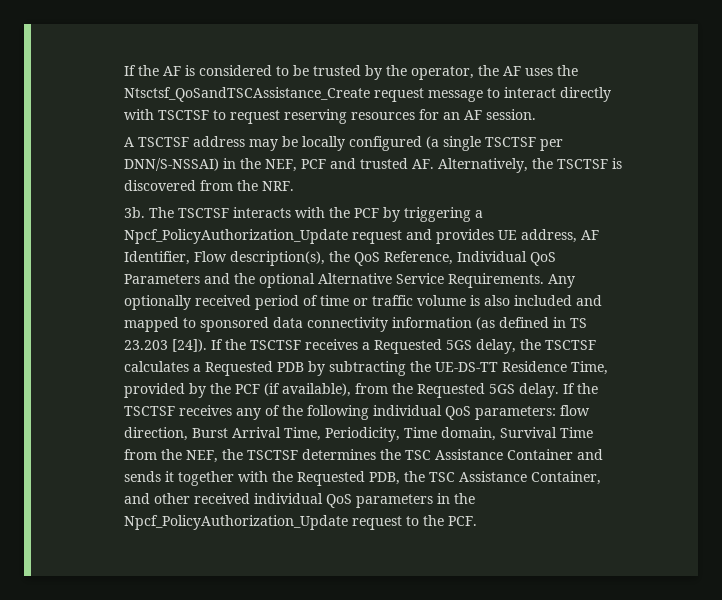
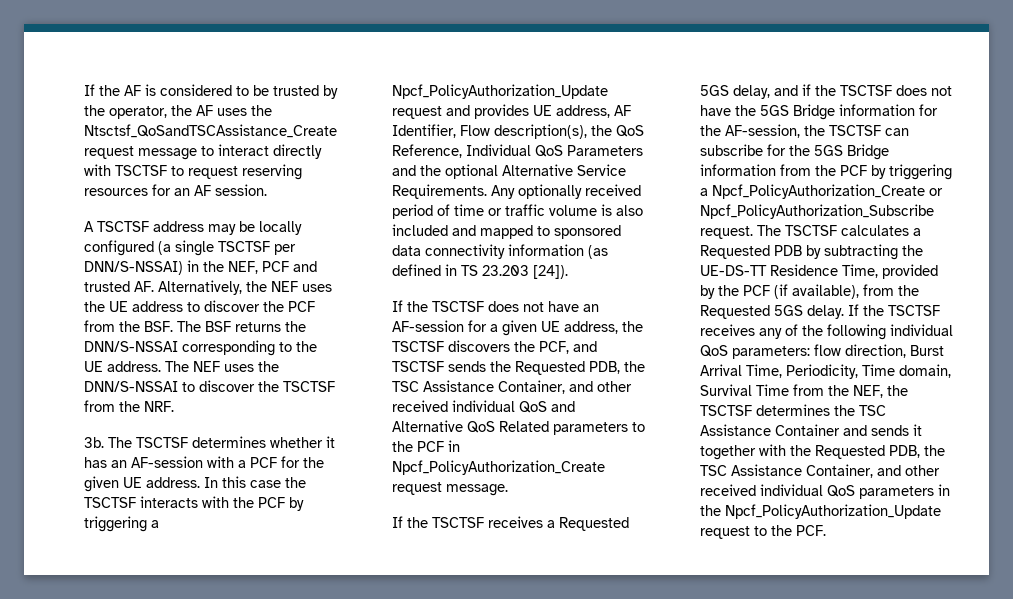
[557,158,623,169] [124,180,197,191] TSCTSF is discovered -> [270,281,332,292] [83,300,315,312] [83,320,306,332] [83,340,317,356] [83,361,279,372] [83,380,335,392] NEF uses the UE address to discover the PCF from the BSF. The BSF returns the DNN/S-NSSAI corresponding to the UE address. The NEF uses the DNN/S-NSSAI to discover the TSCTSF
(230, 213) none -> [191,436,335,448] [83,456,324,468] [83,476,306,492] [83,497,136,508] determines whether it has an AF-session with a PCF for the given UE address. In this case the TSCTSF
(208, 345) none -> [391,300,599,312] [391,320,643,336] [391,340,597,354] [391,361,645,375] [391,380,632,394] [391,400,575,413] [391,420,645,435] [391,440,460,452] [391,460,605,475] [391,482,508,496] // If the TSCTSF does not have an AF-session for a given UE address, the TSCTSF discovers the PCF, and TSCTSF sends the Requested PDB, the TSC Assistance Container, and other received individual QoS and Alternative QoS Related parameters to the PCF in Npcf_PolicyAuthorization_Create request message. //
[520,339,542,350] the -> [773,84,952,96] [699,104,938,120] [699,124,909,138] [699,144,889,160] [699,164,952,180] [699,184,943,199] [699,204,934,219] [699,225,781,239] and if the TSCTSF does not have the 5GS Bridge information for the AF-session, the TSCTSF can subscribe for the 5GS Bridge information from the PCF by triggering a Npcf_PolicyAuthorization_Create or Npcf_PolicyAuthorization_Subscribe request. The

